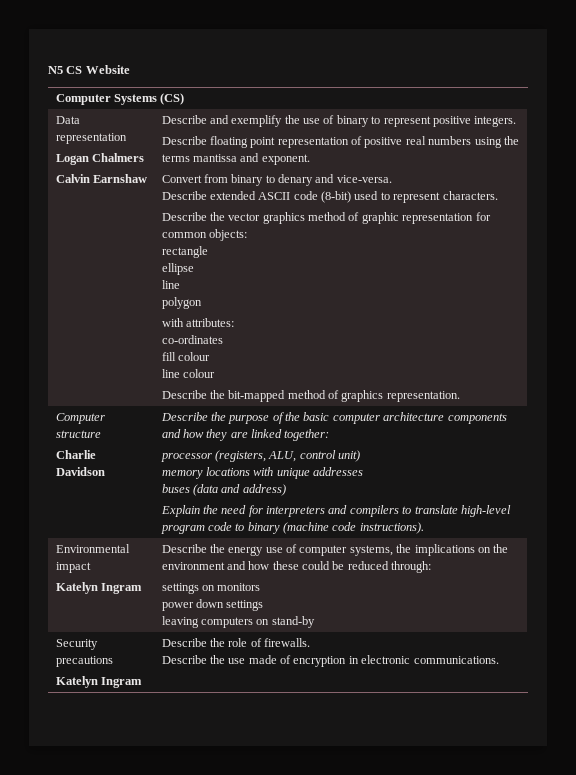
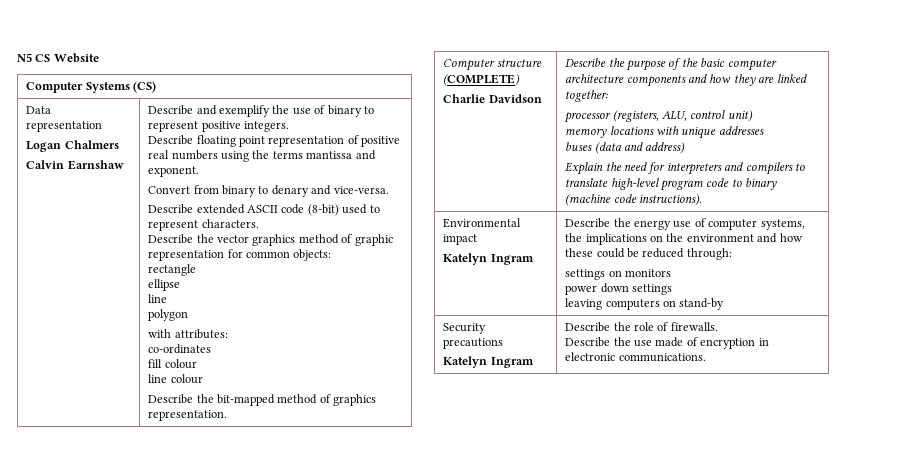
(101, 434) none -> [443,74,521,86] (COMPLETE)

